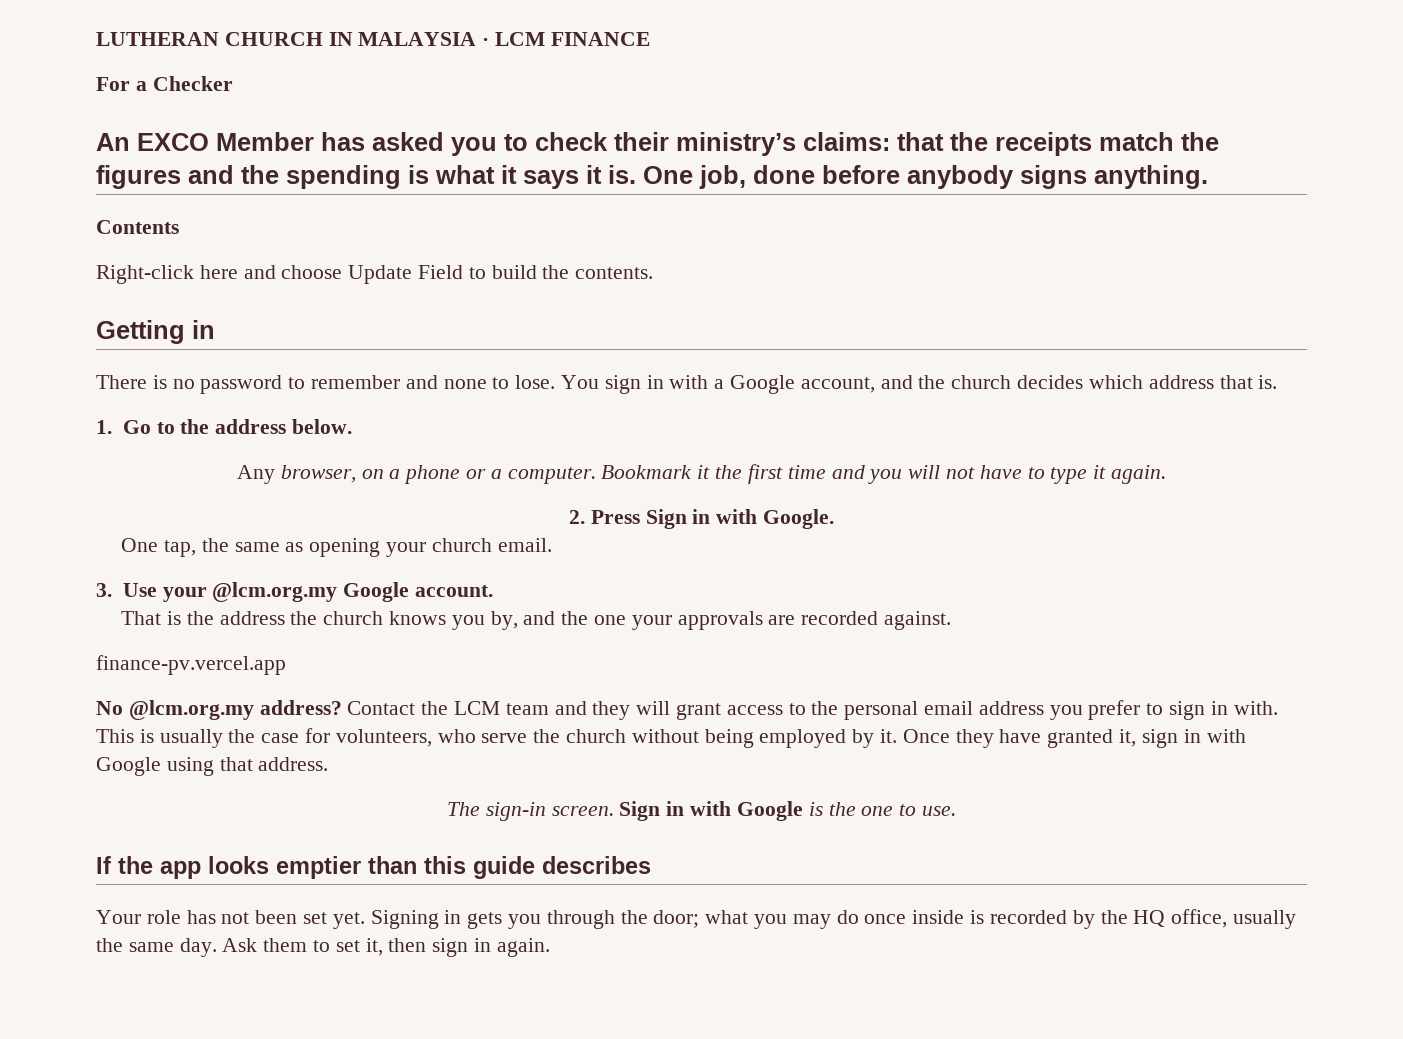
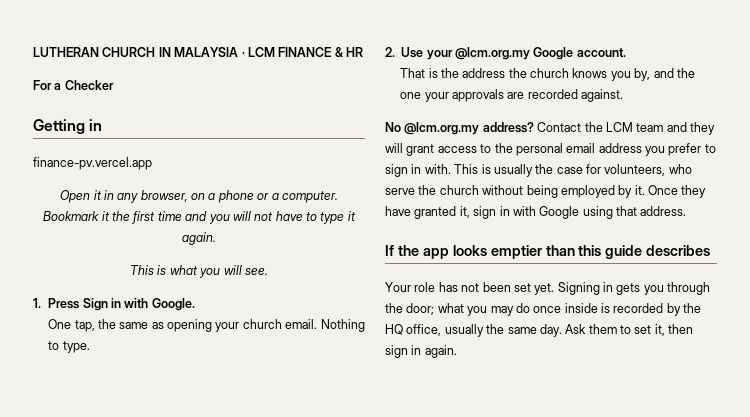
(650, 39) none -> [334,47,363,57] & HR
[96,132,1219,156] [96,165,1208,189] [96,220,179,234] [96,265,654,284] [96,320,215,344] [96,375,1278,394] [96,419,352,434] [237,465,276,484] An EXCO Member has asked you to check their ministry’s claims: that the receipts match the figures and the spending is what it says it is. One job, done before anybody signs anything. // Contents // Right-click here and choose Update Field to build the contents. // Getting in // There is no password to remember and none to lose. You sign in with a Google account, and the church decides which address that is. // 1. Go to the address below. // Any -> [33,119,103,134] [33,157,152,170] [60,190,139,203] Getting in // finance-pv.vercel.app // Open it in any
[568,510,585,524] 2. -> [130,265,268,278] [33,298,41,308] This is what you will see. // 1.
[96,583,112,597] // 3. -> [320,319,365,332] [48,341,90,353] [385,47,395,57] Nothing to type. // 2.
[96,655,286,675] // finance-pv.vercel.app -> (623, 95) none
[447,801,956,821] // The sign-in screen. Sign in with Google is the one to use. -> (687, 211) none

